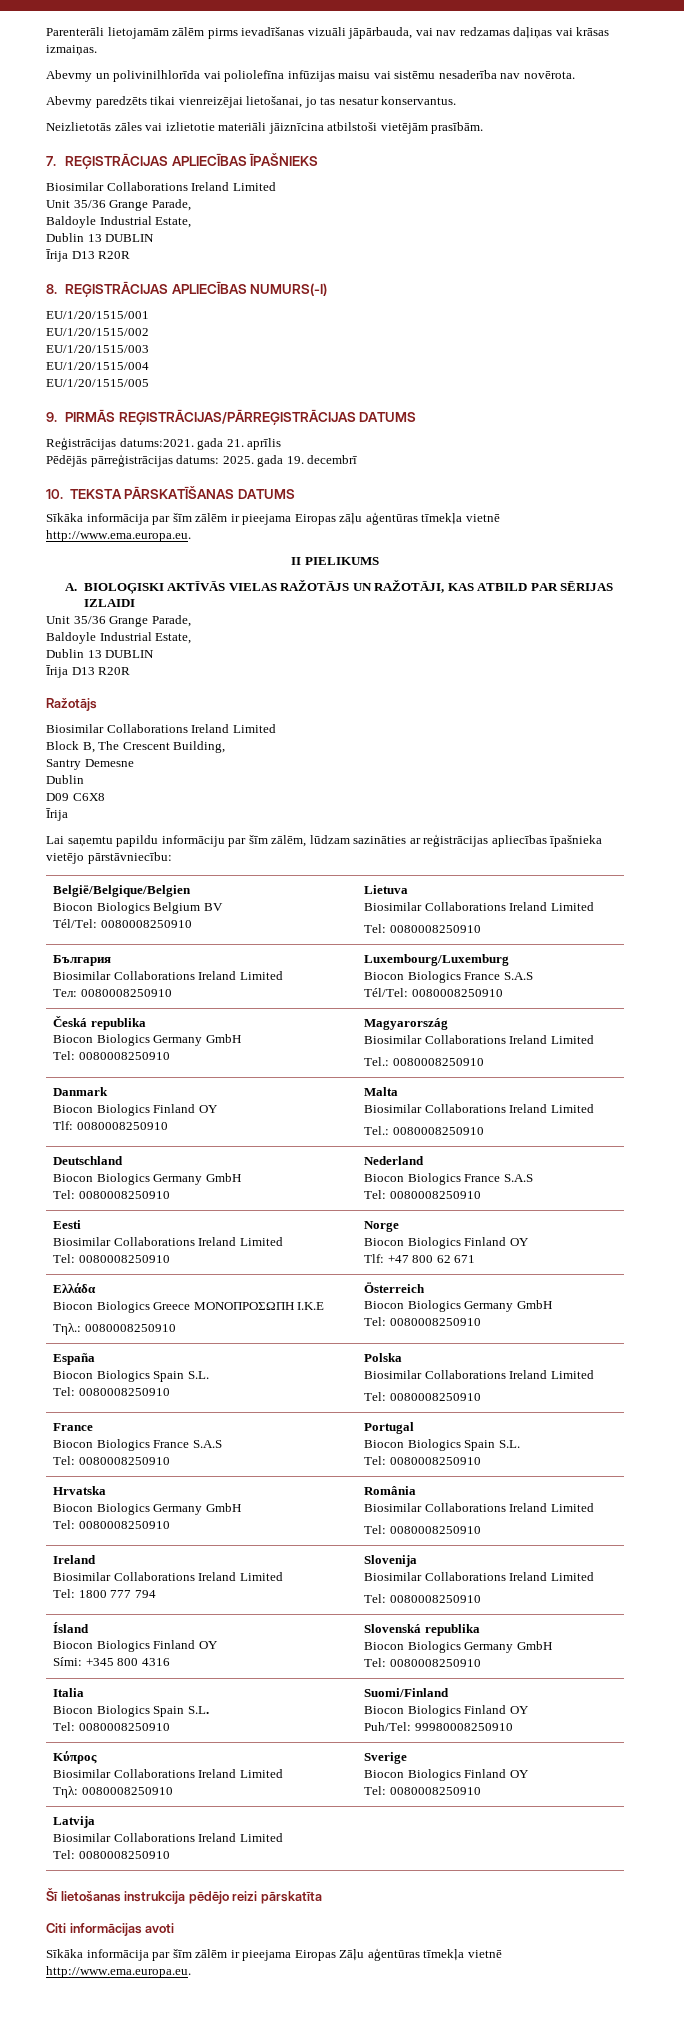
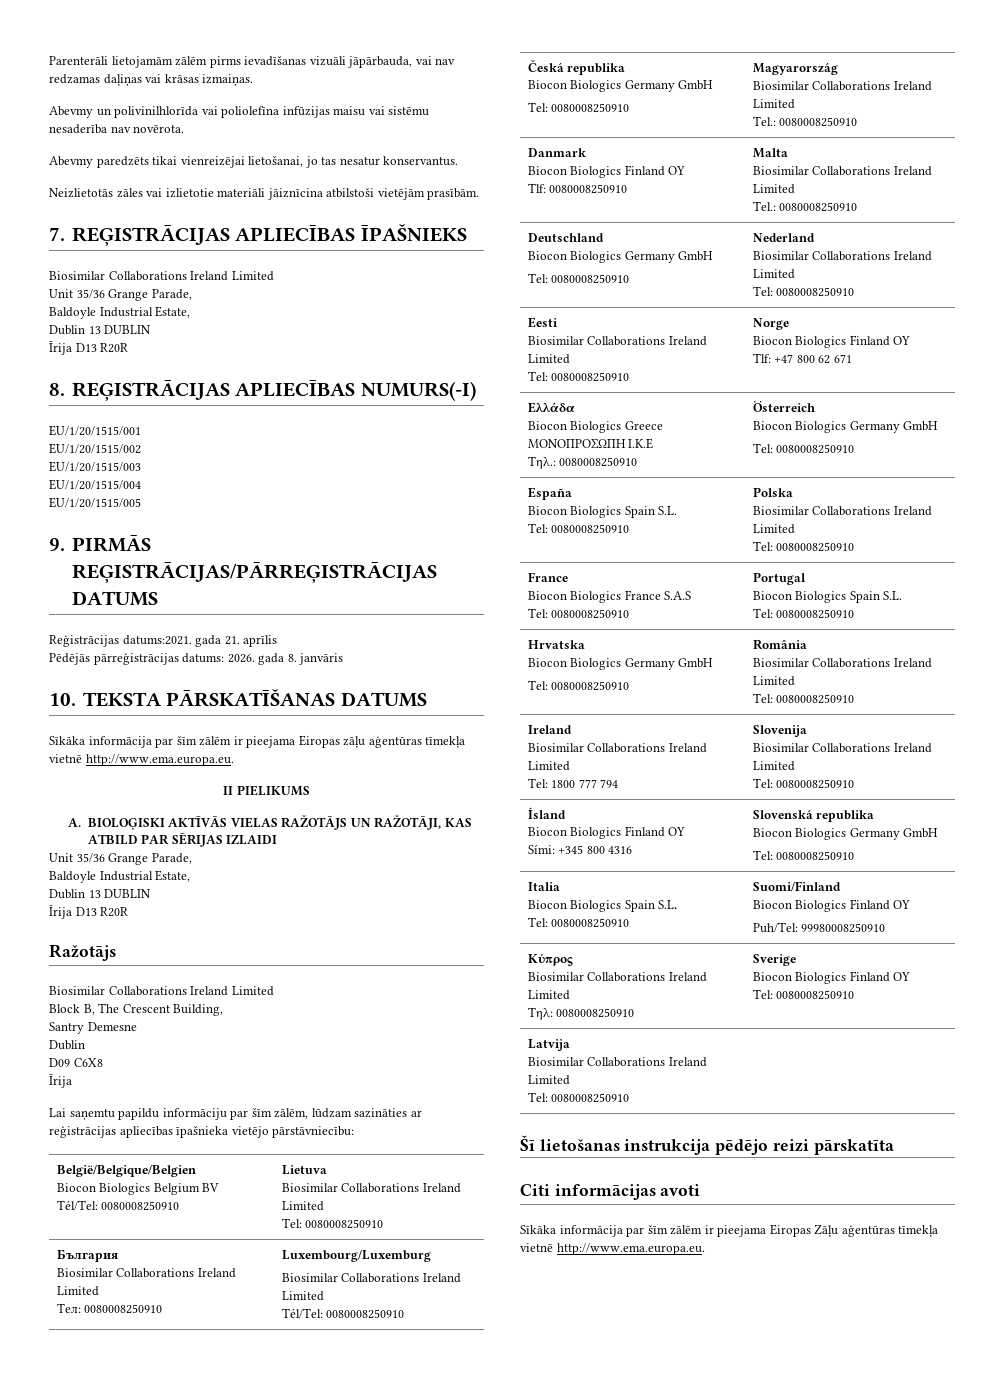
[222,455,358,467] 2025. gada 19. decembrī -> [227,653,344,665] 2026. gada 8. janvāris
[364,971,533,983] Biocon Biologics France S.A.S -> [281,1273,461,1283] [281,1291,324,1301] Biosimilar Collaborations Ireland Limited
[364,1173,533,1185] Biocon Biologics France S.A.S -> [752,251,932,261] [752,269,795,279] Biosimilar Collaborations Ireland Limited

